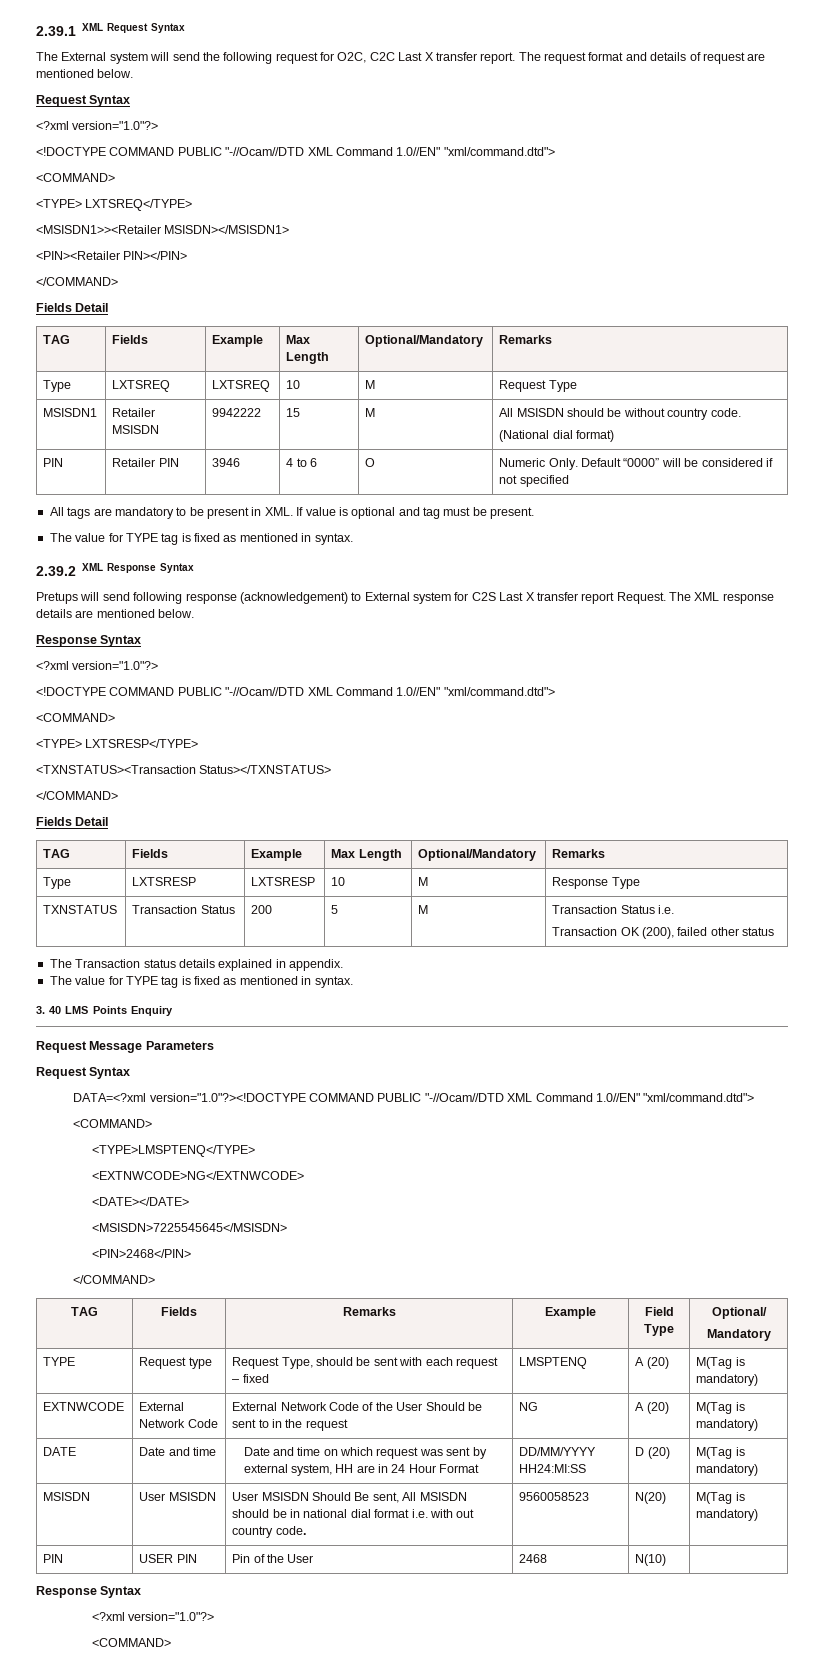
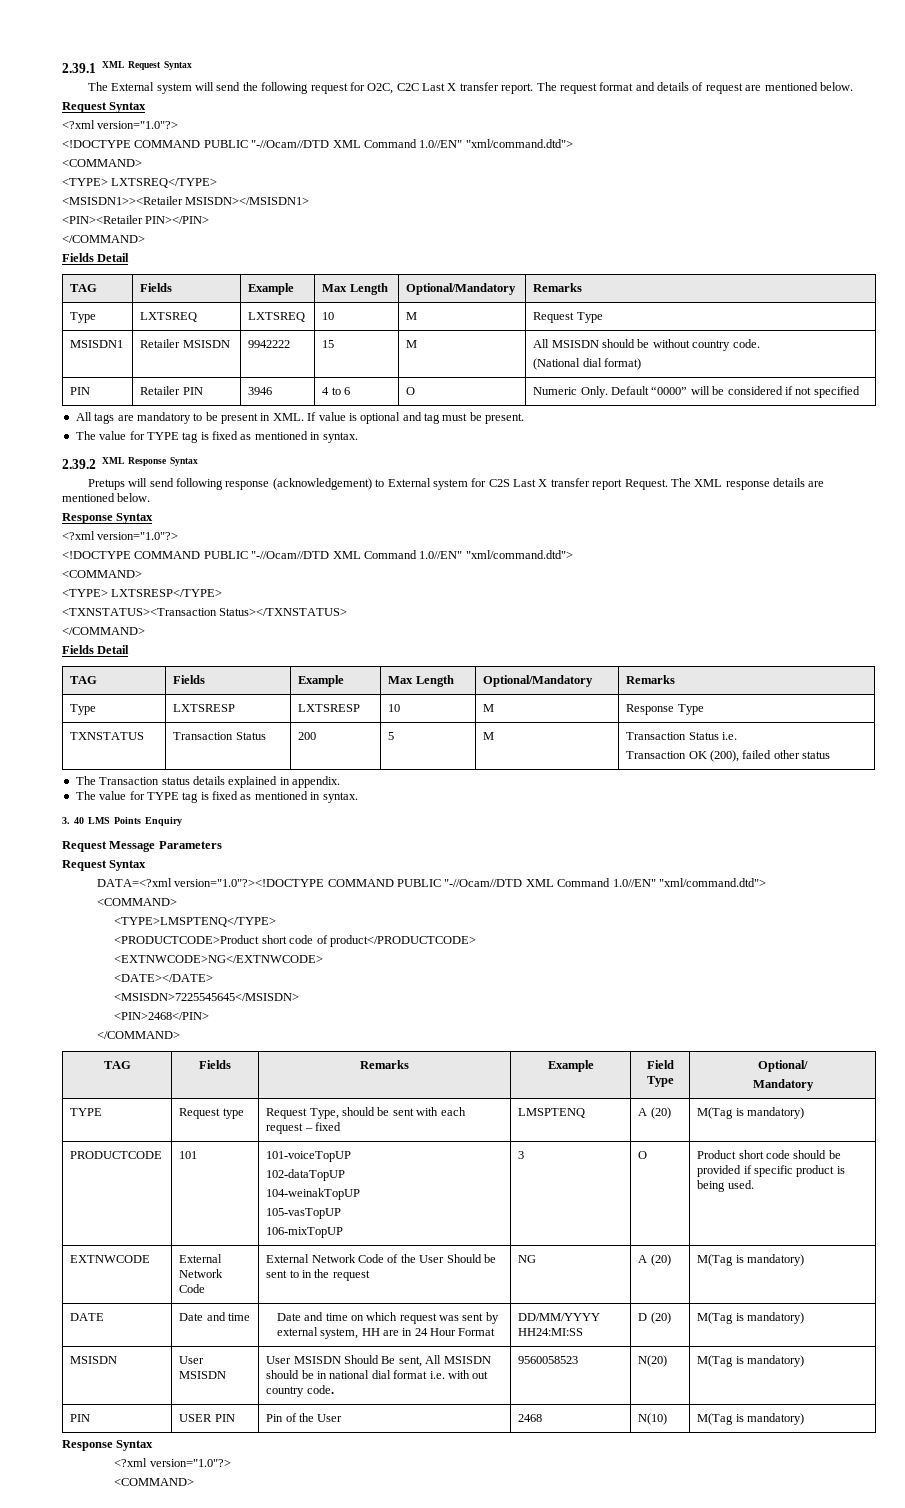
(255, 1151) none -> [114,935,476,947] // <PRODUCTCODE>Product short code of product</PRODUCTCODE>
(759, 1380) none -> [70,1151,163,1159] [179,1151,198,1159] [266,1151,352,1162] [266,1169,346,1181] [266,1188,361,1200] [266,1208,342,1219] [266,1227,344,1238] [518,1151,525,1159] [638,1151,648,1159] [697,1150,841,1159] [697,1165,845,1177] [697,1180,754,1192] // PRODUCTCODE | 101 | 101-voiceTopUP // 102-dataTopUP // 104-weinakTopUP // 105-vasTopUP // 106-mixTopUP | 3 | O | Product short code should be provided if specific product is being used.
(667, 1560) none -> [697,1413,805,1425] M(Tag is mandatory)

